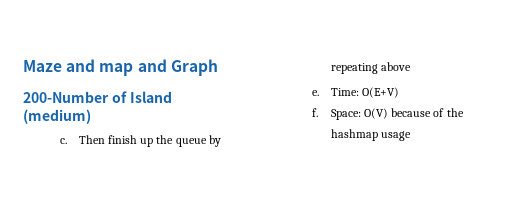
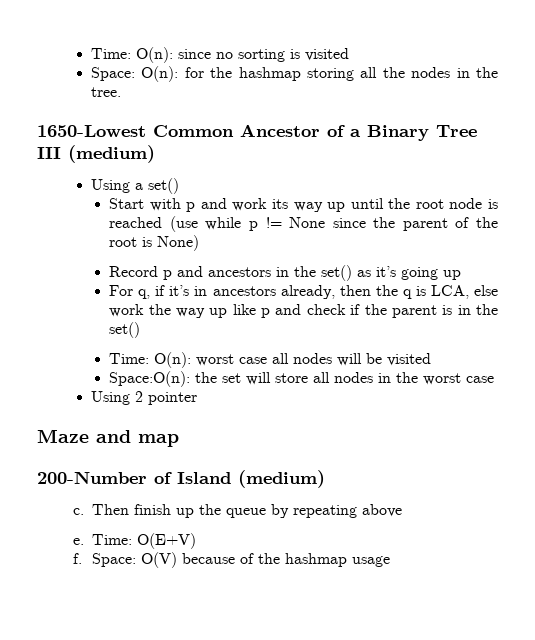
(23, 66) none -> [90,47,349,63] [90,66,498,82] [90,87,121,97] [37,124,477,141] [37,145,155,163] [90,178,179,194] [109,198,498,212] [109,216,499,232] [109,235,200,251] [109,265,462,281] [109,285,498,299] [109,304,499,318] [109,322,141,338] [109,352,432,368] [109,371,495,387] [90,391,197,405] Time: O(n): since no sorting is visited // Space: O(n): for the hashmap storing all the nodes in the tree. // 1650-Lowest Common Ancestor of a Binary Tree III (medium) // Using a set() // Start with p and work its way up until the root node is reached (use while p != None since the parent of the root is None) // Record p and ancestors in the set() as it’s going up // For q, if it’s in ancestors already, then the q is LCA, else work the way up like p and check if the parent is in the set() // Time: O(n): worst case all nodes will be visited // Space:O(n): the set will store all nodes in the worst case // Using 2 pointer //
[137,59,218,76] and Graph -> (179, 440) none

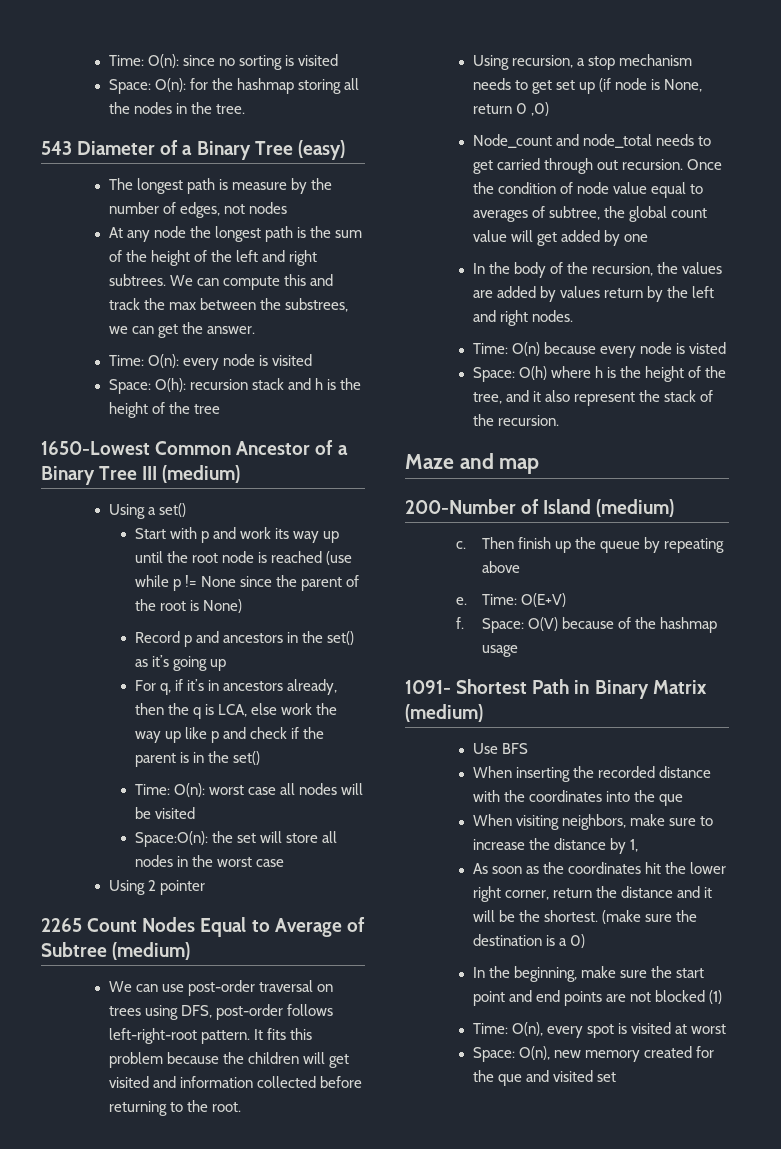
(121, 92) none -> [41,140,345,160] [108,178,333,194] [108,202,288,218] [108,226,363,242] [108,250,318,266] [108,274,334,290] [108,298,349,312] [108,322,256,338] [108,354,313,370] [108,378,362,394] [108,402,221,418] // 543 Diameter of a Binary Tree (easy) // The longest path is measure by the number of edges, not nodes // At any node the longest path is the sum of the height of the left and right subtrees. We can compute this and track the max between the substrees, we can get the answer. // Time: O(n): every node is visited // Space: O(h): recursion stack and h is the height of the tree
(197, 398) none -> [41,917,365,937] [41,942,191,960] [108,980,334,996] [108,1004,334,1020] [108,1028,313,1044] [108,1052,350,1068] [108,1076,363,1088] [108,1100,242,1116] [472,54,693,70] [472,78,703,94] [472,102,549,116] [472,134,712,148] [472,158,723,174] [472,182,704,198] [472,206,708,222] [472,230,649,246] [472,262,723,278] [472,286,715,302] [472,310,573,326] [472,342,727,358] [472,366,727,382] [472,390,714,406] [472,414,559,426] // 2265 Count Nodes Equal to Average of Subtree (medium) // We can use post-order traversal on trees using DFS, post-order follows left-right-root pattern. It fits this problem because the children will get visited and information collected before returning to the root. // Using recursion, a stop mechanism needs to get set up (if node is None, return 0 ,0) // Node_count and node_total needs to get carried through out recursion. Once the condition of node value equal to averages of subtree, the global count value will get added by one // In the body of the recursion, the values are added by values return by the left and right nodes. // Time: O(n) because every node is visted // Space: O(h) where h is the height of the tree, and it also represent the stack of the recursion.
(390, 561) none -> [405,679,707,699] [405,704,483,722] [472,743,528,754] [472,766,712,782] [472,790,684,806] [472,814,714,830] [472,838,639,854] [472,862,727,874] [472,886,713,902] [472,910,698,924] [472,934,586,948] [472,966,705,982] [472,990,723,1006] [472,1022,727,1038] [472,1046,715,1062] [472,1070,617,1086] // 1091- Shortest Path in Binary Matrix (medium) // Use BFS // When inserting the recorded distance with the coordinates into the que // When visiting neighbors, make sure to increase the distance by 1, // As soon as the coordinates hit the lower right corner, return the distance and it will be the shortest. (make sure the destination is a 0) // In the beginning, make sure the start point and end points are not blocked (1) // Time: O(n), every spot is visited at worst // Space: O(n), new memory created for the que and visited set

